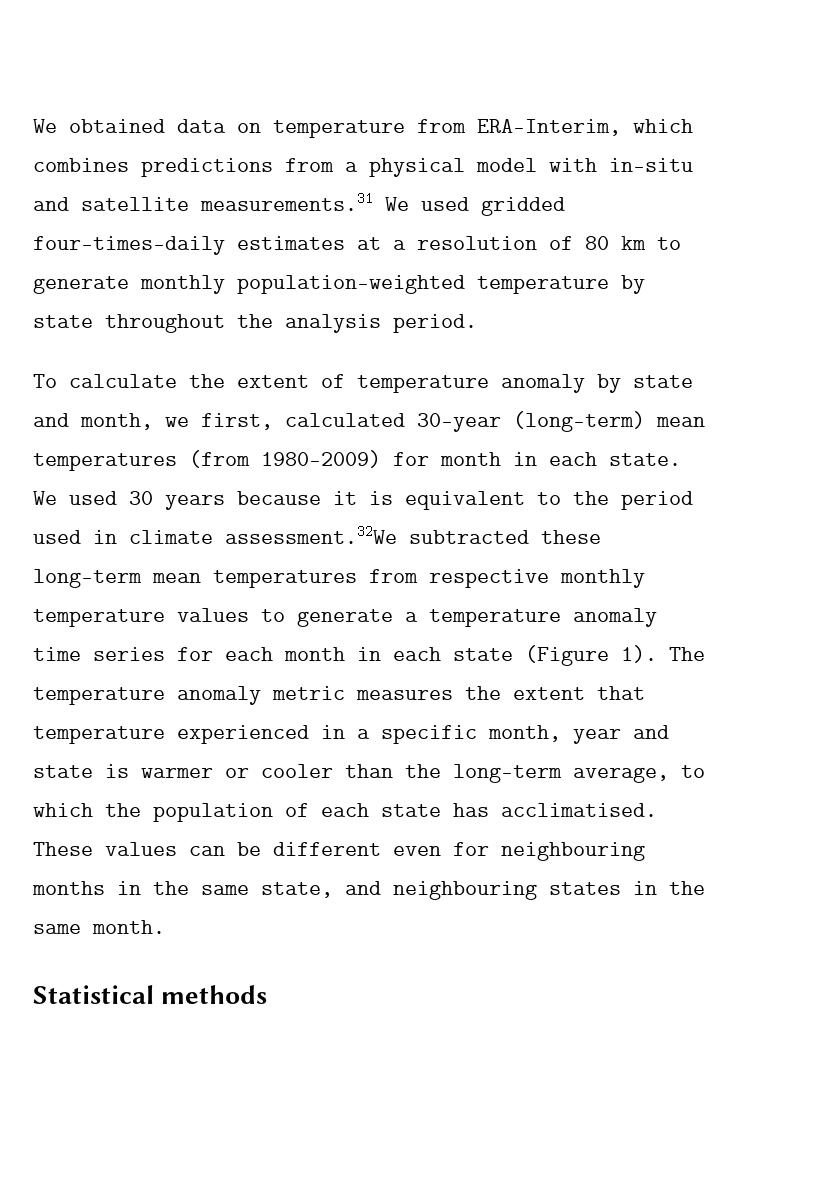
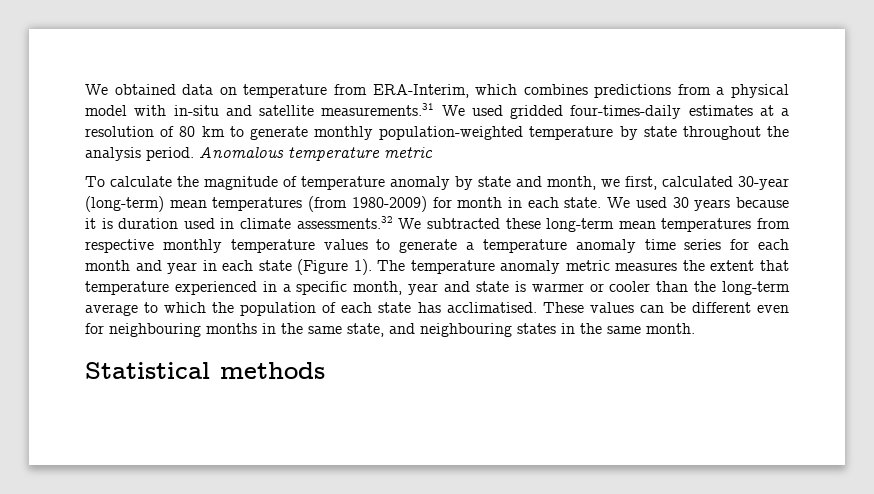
(477, 323) none -> [199,147,433,161] Anomalous temperature metric
[237,375,309,388] extent -> [204,176,278,190] magnitude
[405,491,693,510] equivalent to the period -> [118,218,179,229] duration
[225,525,397,544] assessment.32We -> [296,216,422,229] assessments.32 We
(345, 654) none -> [135,260,198,274] and year
[573,767,669,783] average, -> [85,304,138,316] average

